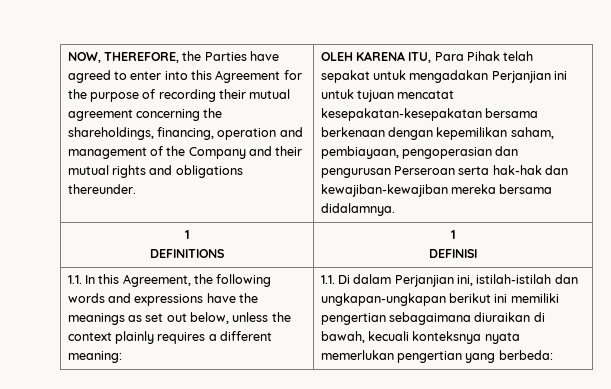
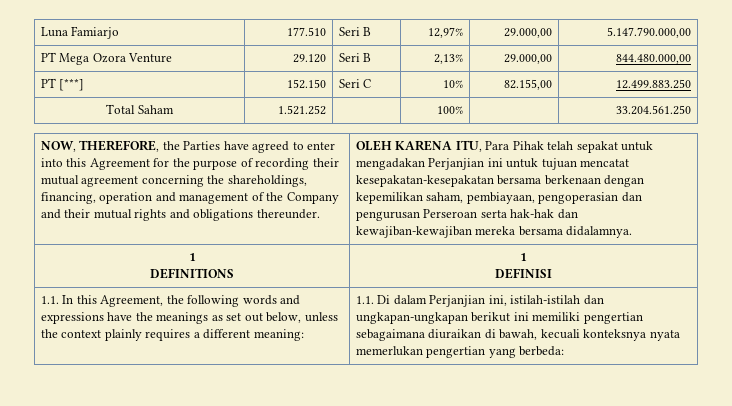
(67, 57) none -> [40,26,120,39] [287,27,327,36] [338,27,372,36] [428,27,464,38] [504,28,553,38] [607,27,692,38] [40,52,173,65] [293,54,327,63] [338,53,372,62] [434,54,464,64] [504,54,553,64] [616,54,692,64] [40,78,85,91] [287,79,327,89] [338,79,372,88] [443,80,464,88] [504,79,553,90] [616,79,692,89] [106,104,174,114] [278,105,327,115] [437,106,464,114] [616,105,692,115] Luna Famiarjo | 177.510 | Seri B | 12,97% | 29.000,00 | 5.147.790.000,00 // PT Mega Ozora Venture | 29.120 | Seri B | 2,13% | 29.000,00 | 844.480.000,00 // PT [***] | 152.150 | Seri C | 10% | 82.155,00 | 12.499.883.250 // Total Saham | 1.521.252 | | 100% | | 33.204.561.250 //

